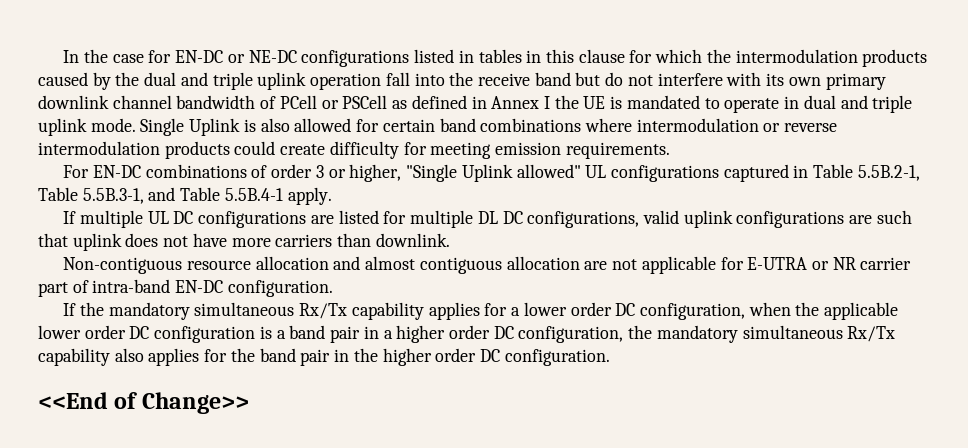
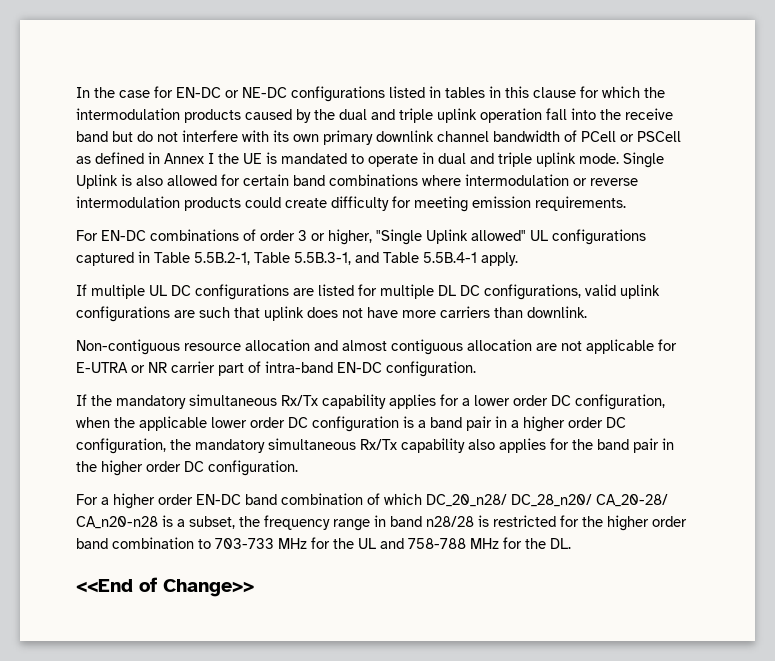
(610, 357) none -> [76,493,668,509] [76,515,687,531] [76,537,571,549] // For a higher order EN-DC band combination of which DC_20_n28/ DC_28_n20/ CA_20-28/ CA_n20-n28 is a subset, the frequency range in band n28/28 is restricted for the higher order band combination to 703-733 MHz for the UL and 758-788 MHz for the DL.

